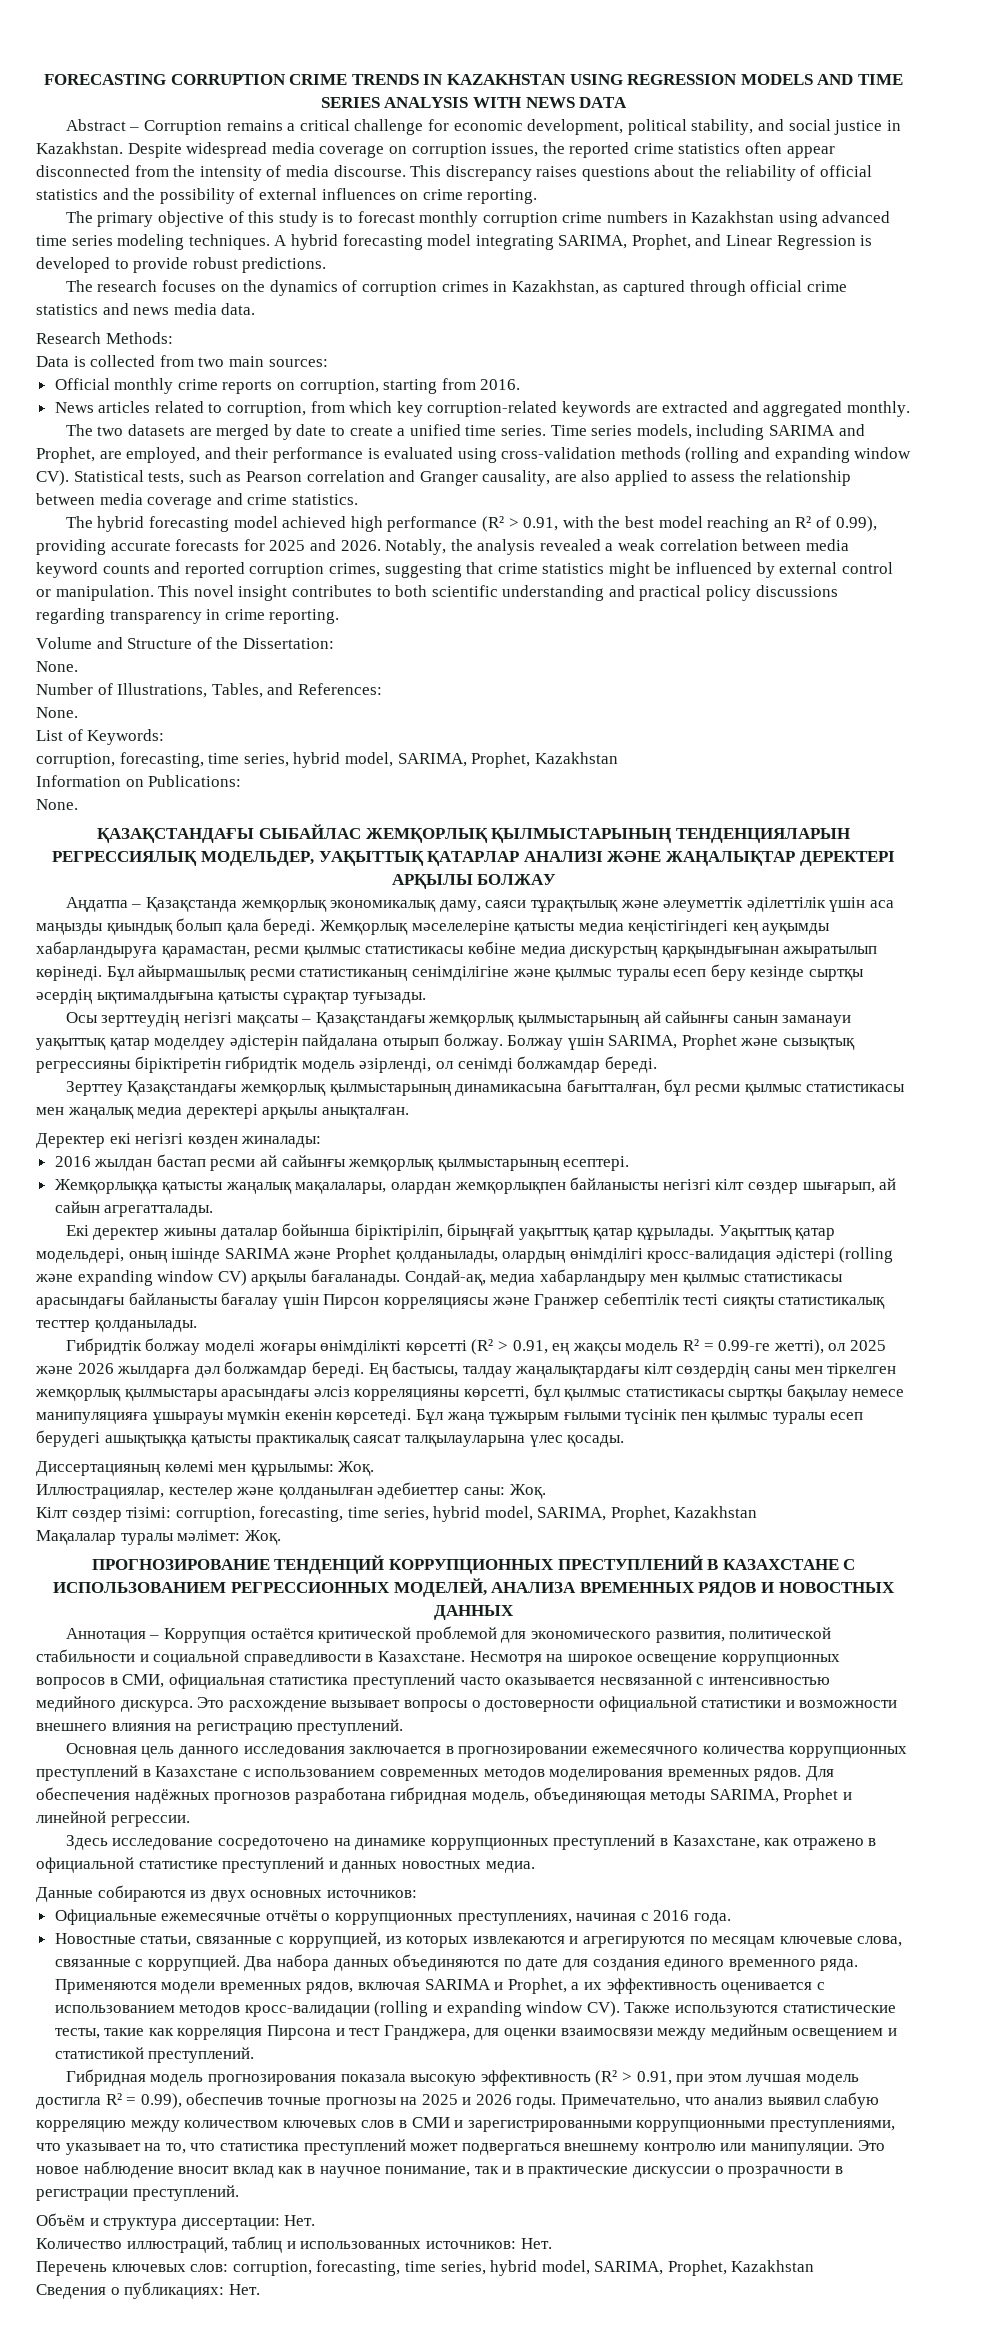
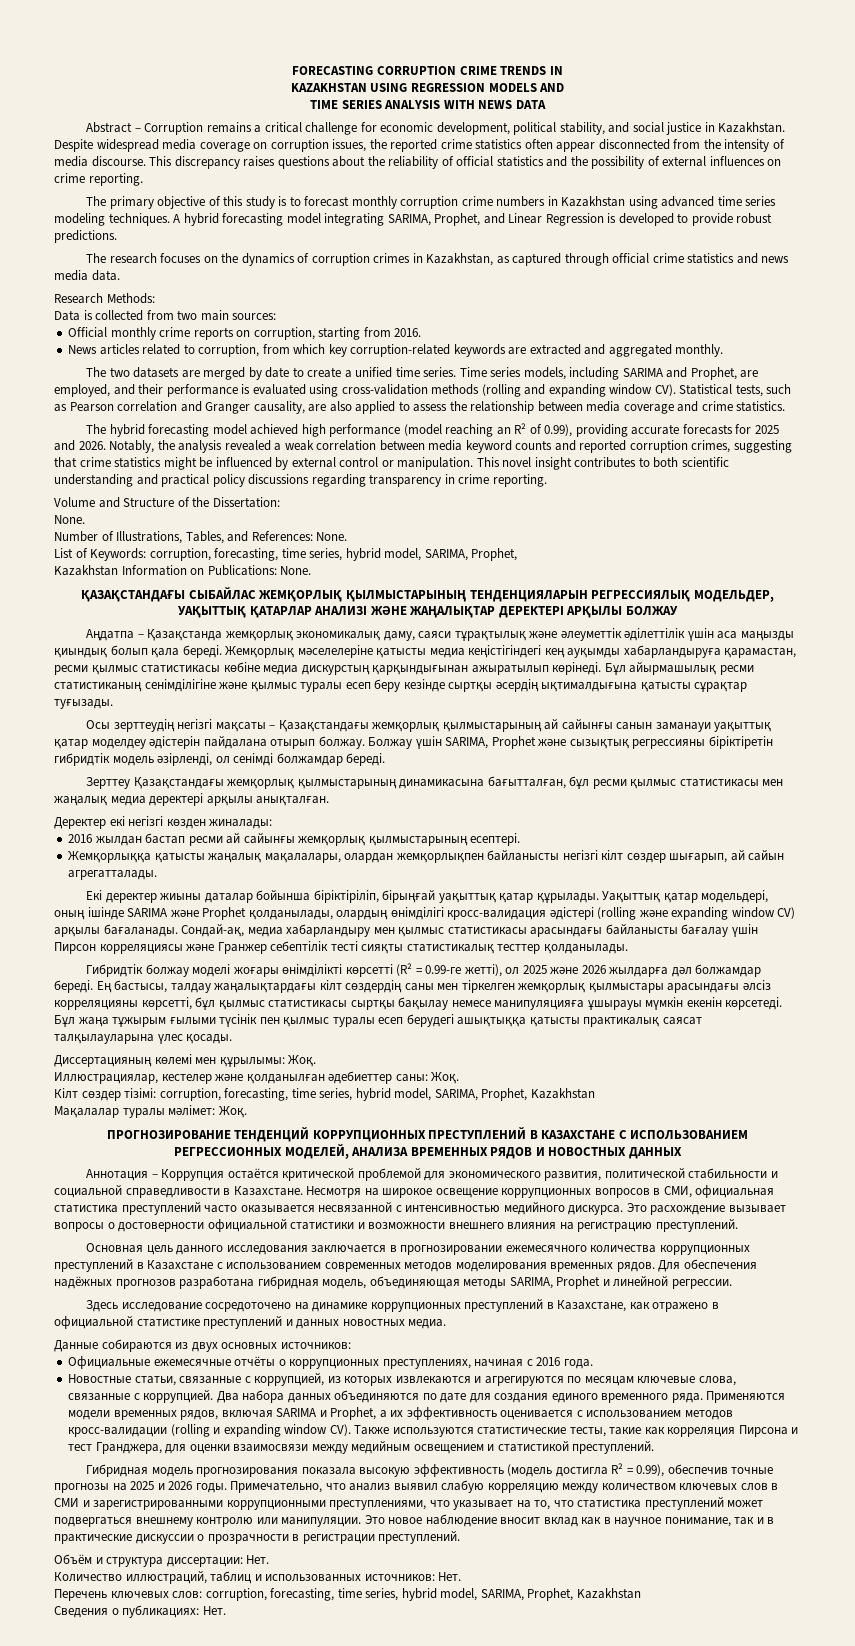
(444, 79) none -> (563, 70) //
(854, 79) none -> (565, 87) //
[482,516,703,532] (R² > 0.91, with the best model -> [403,424,442,436] (model
(382, 689) // -> (313, 536) none
[36,752,618,768] // corruption, forecasting, time series, hybrid model, SARIMA, Prophet, Kazakhstan // -> [149,548,518,561] [54,565,118,576] corruption, forecasting, time series, hybrid model, SARIMA, Prophet, // Kazakhstan
(242, 781) // -> (277, 570) none
[498,1339,699,1355] > 0.91, ең жақсы модель R² -> (413, 969) none
[595,2070,859,2086] (R² > 0.91, при этом лучшая модель -> [507,1464,553,1477] (модель

